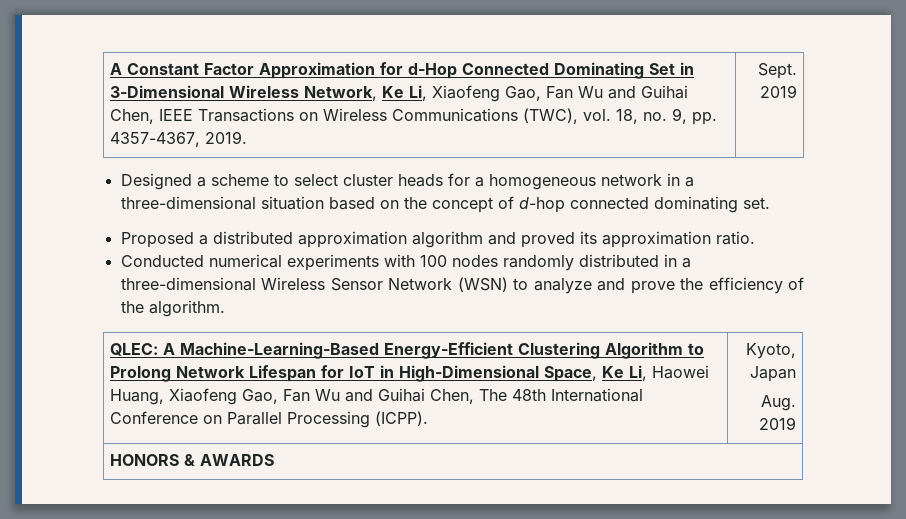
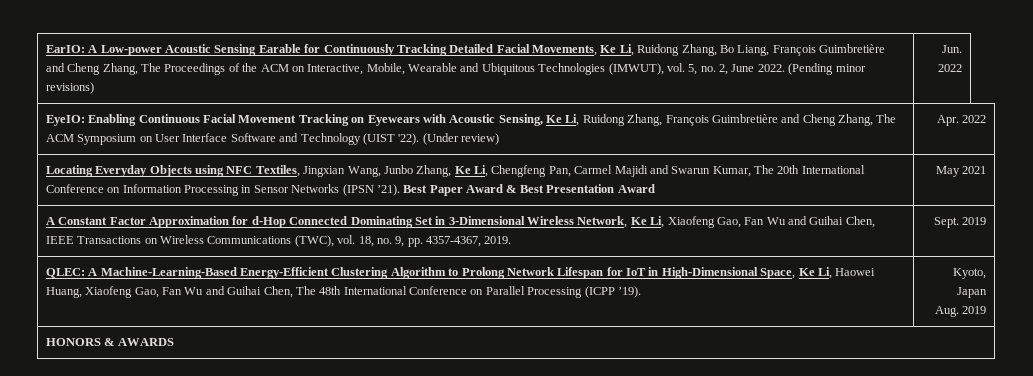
(109, 69) none -> [45,44,886,56] [45,63,866,75] [45,82,94,94] [942,45,963,53] [938,64,963,72] [45,114,897,126] [45,133,500,145] [936,115,987,126] [45,165,865,177] [45,184,655,196] [935,166,987,177] EarIO: A Low-power Acoustic Sensing Earable for Continuously Tracking Detailed Facial Movements, Ke Li, Ruidong Zhang, Bo Liang, François Guimbretière and Cheng Zhang, The Proceedings of the ACM on Interactive, Mobile, Wearable and Ubiquitous Technologies (IMWUT), vol. 5, no. 2, June 2022. (Pending minor revisions) | Jun. 2022 // EyeIO: Enabling Continuous Facial Movement Tracking on Eyewears with Acoustic Sensing, Ke Li, Ruidong Zhang, François Guimbretière and Cheng Zhang, The ACM Symposium on User Interface Software and Technology (UIST '22). (Under review) | Apr. 2022 // Locating Everyday Objects using NFC Textiles, Jingxian Wang, Junbo Zhang, Ke Li, Chengfeng Pan, Carmel Majidi and Swarun Kumar, The 20th International Conference on Information Processing in Sensor Networks (IPSN ’21). Best Paper Award & Best Presentation Award | May 2021 //
[120,173,694,190] [120,196,770,213] [120,231,755,248] [120,254,691,271] [120,277,805,294] [120,300,225,317] // Designed a scheme to select cluster heads for a homogeneous network in a three-dimensional situation based on the concept of d-hop connected dominating set. // Proposed a distributed approximation algorithm and proved its approximation ratio. // Conducted numerical experiments with 100 nodes randomly distributed in a three-dimensional Wireless Sensor Network (WSN) to analyze and prove the efficiency of the algorithm. -> (987, 221) none
[374,411,428,426] (ICPP). -> [584,286,641,298] (ICPP ’19).

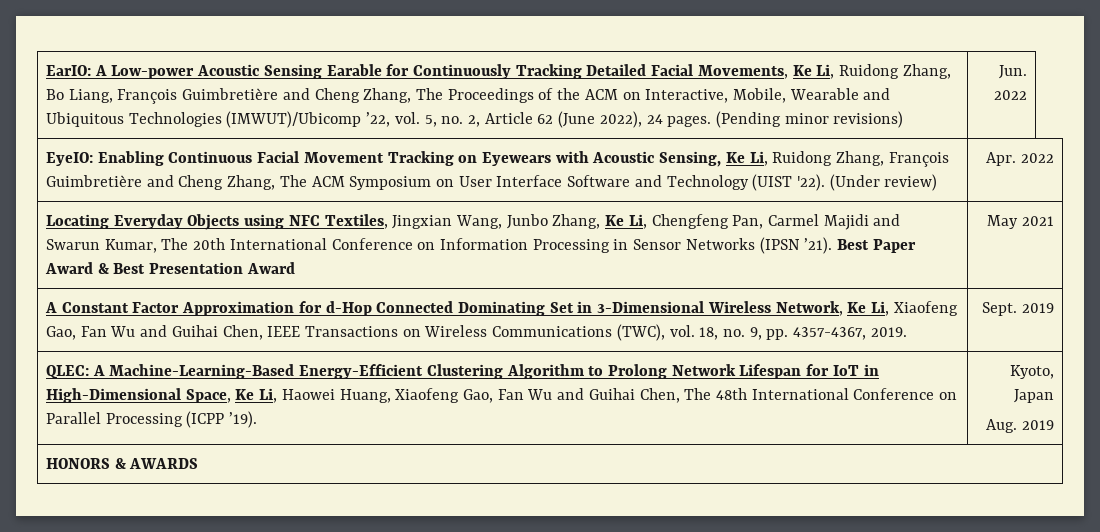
[608,63,664,75] (IMWUT), -> [226,111,391,128] (IMWUT)/Ubicomp ’22,
[731,64,785,72] June 2022. -> [484,111,712,128] Article 62 (June 2022), 24 pages.

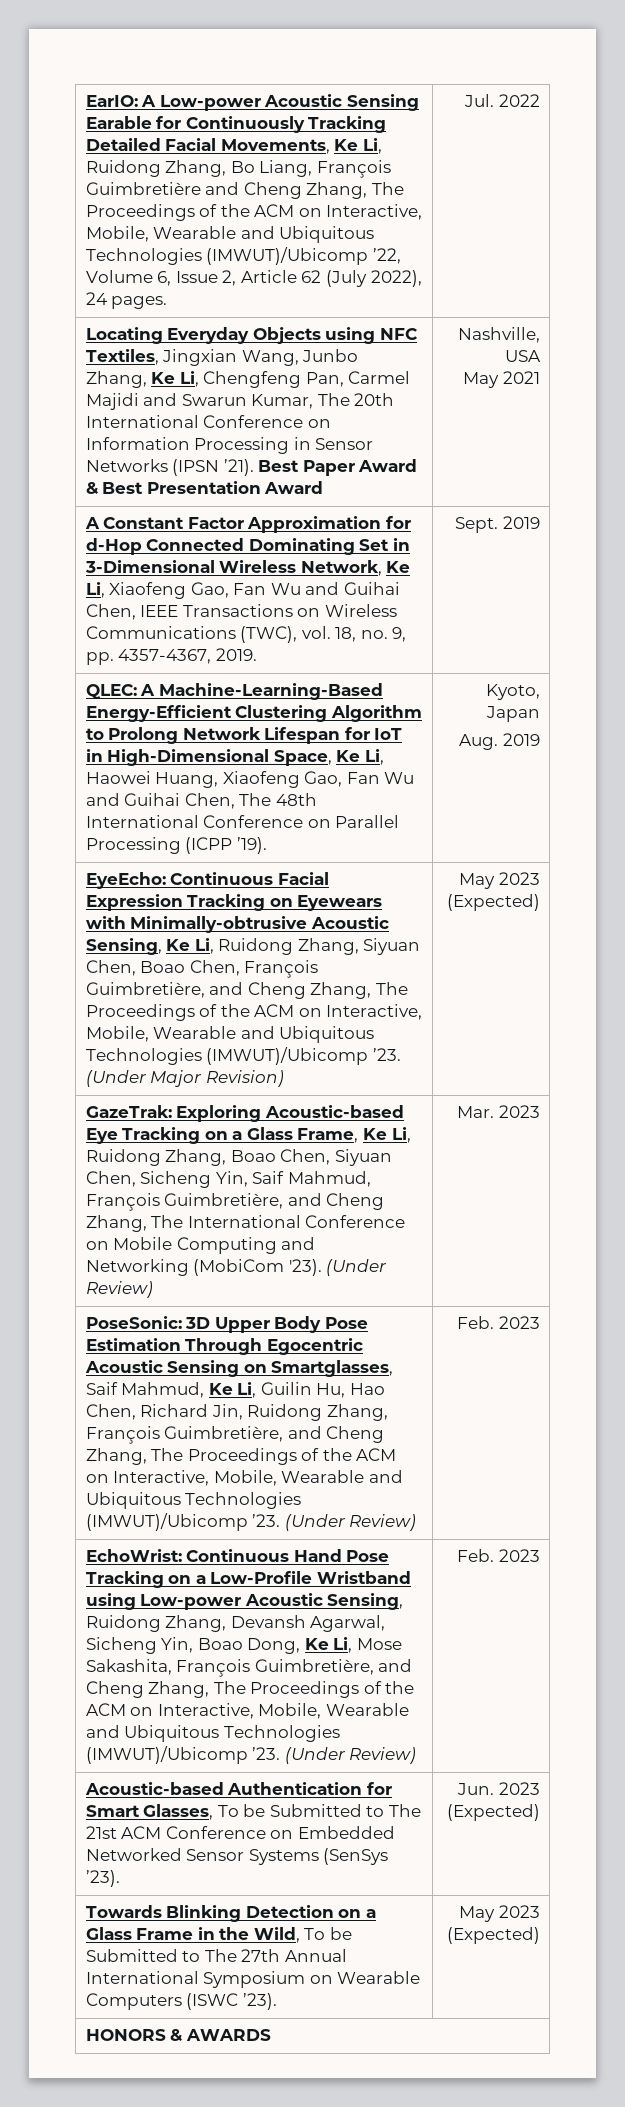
[394,112,464,127] vol. 5, no. -> [85,270,218,286] Volume 6, Issue
[558,111,596,128] (June -> [326,270,368,287] (July
[716,111,904,128] [999,65,1028,79] [994,90,1028,100] [45,151,949,167] [45,174,938,191] [986,152,1017,166] (Pending minor revisions) | Jun. 2022 // EyeIO: Enabling Continuous Facial Movement Tracking on Eyewears with Acoustic Sensing, Ke Li, Ruidong Zhang, François Guimbretière and Cheng Zhang, The ACM Symposium on User Interface Software and Technology (UIST '22). (Under review) | Apr. -> [463,94,494,107] | Jul.
(295, 268) none -> [457,327,540,343] [504,350,541,362] Nashville, USA //
(1055, 425) none -> [85,872,329,889] [85,894,383,911] [85,916,389,933] [85,938,421,955] [85,960,319,978] [85,982,408,999] [85,1004,423,1021] [85,1026,375,1043] [85,1047,401,1065] [85,1070,284,1087] [458,872,540,889] [446,894,540,911] [85,1105,404,1122] [85,1127,411,1144] [85,1149,392,1166] [85,1171,371,1188] [85,1193,385,1211] [85,1215,406,1232] [85,1237,316,1254] [85,1259,388,1276] [85,1281,153,1298] [456,1105,540,1118] [85,1316,368,1333] [85,1338,363,1355] [84,1360,394,1377] [85,1382,386,1398] [85,1404,388,1421] [85,1426,385,1444] [85,1448,397,1465] [85,1470,403,1486] [85,1492,302,1509] [85,1513,417,1531] [456,1316,540,1329] [85,1549,390,1562] [85,1571,411,1588] [85,1593,404,1610] [85,1615,386,1632] [85,1637,403,1654] [85,1659,413,1677] [85,1681,415,1698] [85,1703,409,1719] [85,1725,340,1742] [85,1746,417,1764] [456,1549,540,1562] [84,1782,392,1795] [85,1804,422,1820] [85,1826,395,1839] [85,1848,389,1865] [85,1870,120,1887] [456,1782,540,1795] [446,1804,540,1821] [85,1905,376,1922] [85,1927,353,1943] [85,1949,347,1962] [85,1971,421,1988] [85,1993,277,2010] [458,1905,540,1922] [446,1927,540,1944] // EyeEcho: Continuous Facial Expression Tracking on Eyewears with Minimally-obtrusive Acoustic Sensing, Ke Li, Ruidong Zhang, Siyuan Chen, Boao Chen, François Guimbretière, and Cheng Zhang, The Proceedings of the ACM on Interactive, Mobile, Wearable and Ubiquitous Technologies (IMWUT)/Ubicomp ’23. (Under Major Revision) | May 2023 (Expected) // GazeTrak: Exploring Acoustic-based Eye Tracking on a Glass Frame, Ke Li, Ruidong Zhang, Boao Chen, Siyuan Chen, Sicheng Yin, Saif Mahmud, François Guimbretière, and Cheng Zhang, The International Conference on Mobile Computing and Networking (MobiCom '23). (Under Review) | Mar. 2023 // PoseSonic: 3D Upper Body Pose Estimation Through Egocentric Acoustic Sensing on Smartglasses, Saif Mahmud, Ke Li, Guilin Hu, Hao Chen, Richard Jin, Ruidong Zhang, François Guimbretière, and Cheng Zhang, The Proceedings of the ACM on Interactive, Mobile, Wearable and Ubiquitous Technologies (IMWUT)/Ubicomp ’23. (Under Review) | Feb. 2023 // EchoWrist: Continuous Hand Pose Tracking on a Low-Profile Wristband using Low-power Acoustic Sensing, Ruidong Zhang, Devansh Agarwal, Sicheng Yin, Boao Dong, Ke Li, Mose Sakashita, François Guimbretière, and Cheng Zhang, The Proceedings of the ACM on Interactive, Mobile, Wearable and Ubiquitous Technologies (IMWUT)/Ubicomp ’23. (Under Review) | Feb. 2023 // Acoustic-based Authentication for Smart Glasses, To be Submitted to The 21st ACM Conference on Embedded Networked Sensor Systems (SenSys ’23). | Jun. 2023 (Expected) // Towards Blinking Detection on a Glass Frame in the Wild, To be Submitted to The 27th Annual International Symposium on Wearable Computers (ISWC ’23). | May 2023 (Expected)

